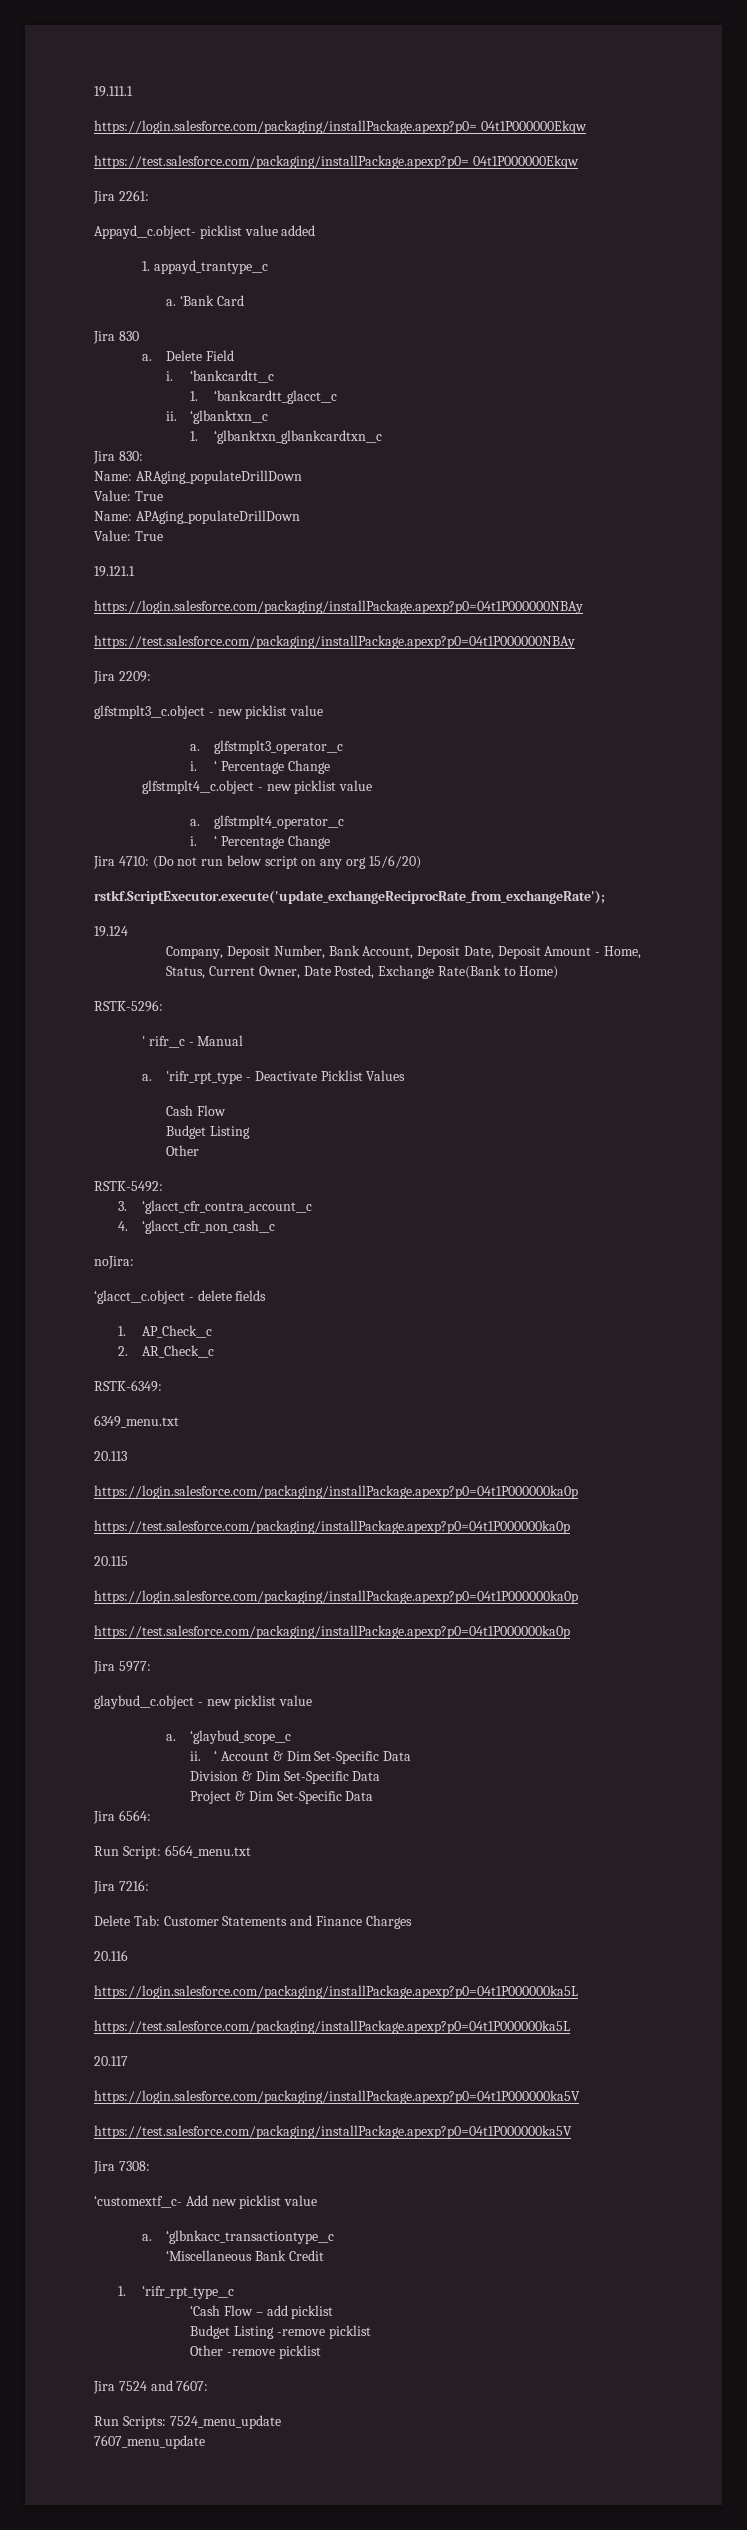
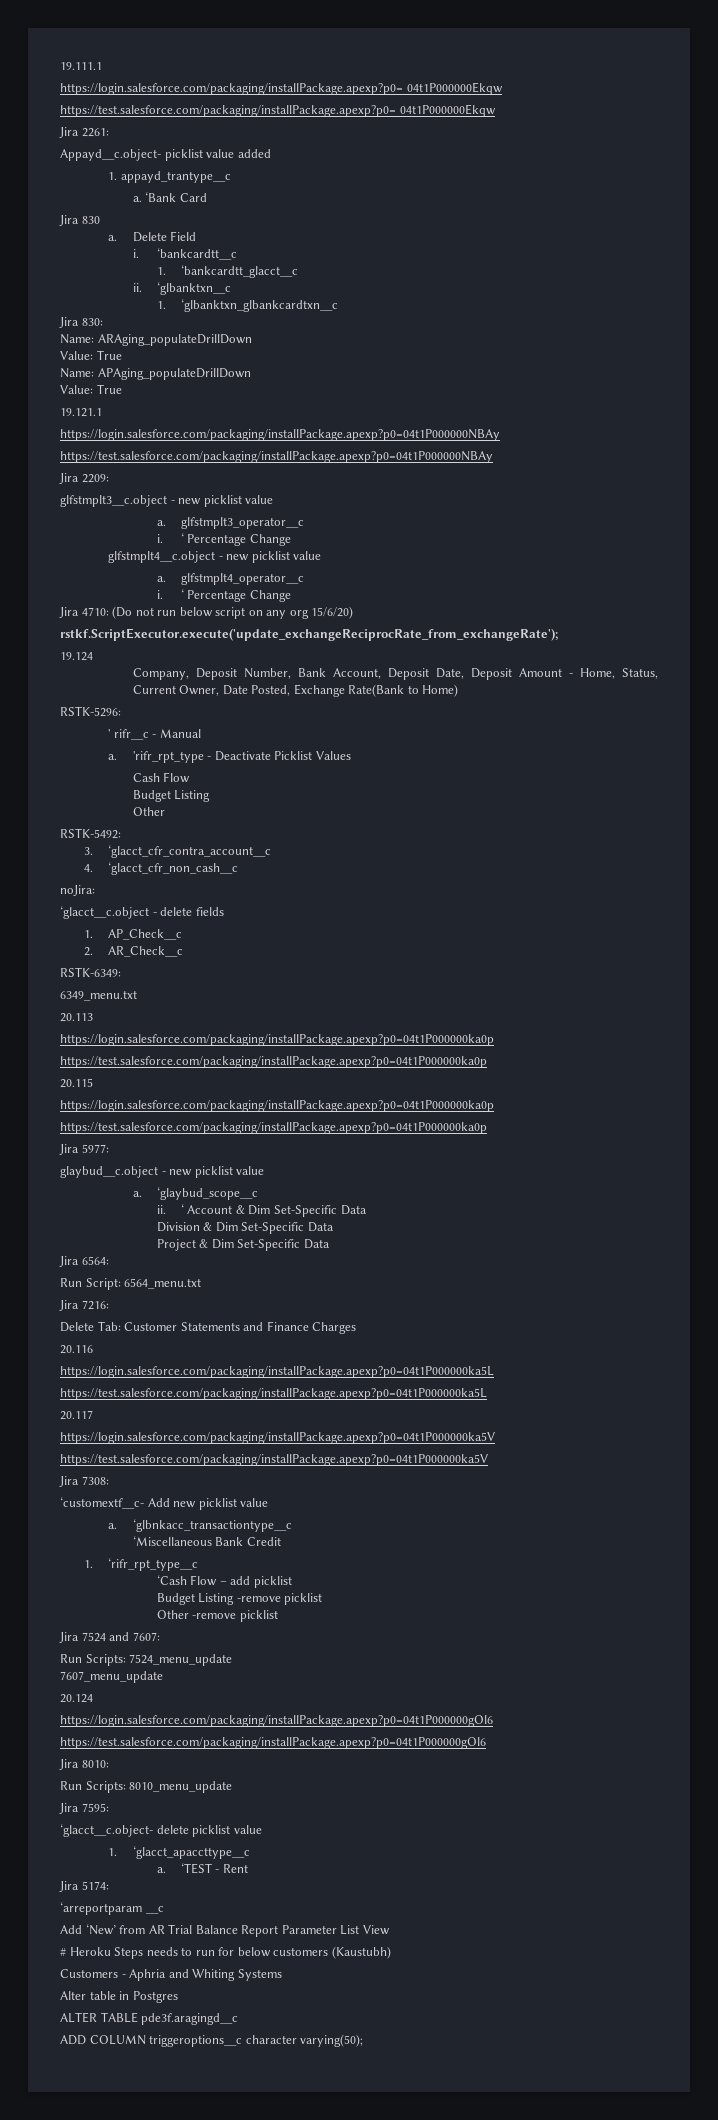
(205, 2442) none -> [60,1694,93,1703] [60,1715,493,1727] [60,1737,486,1749] [59,1759,109,1770] [60,1781,233,1793] [59,1803,109,1814] [60,1824,262,1837] [108,1846,250,1859] [156,1863,248,1874] [59,1881,109,1892] [60,1902,164,1915] [60,1924,390,1937] [60,1946,391,1959] [60,1969,282,1981] [60,1991,178,2003] [60,2012,239,2025] [60,2034,364,2047] // 20.124 // https://login.salesforce.com/packaging/installPackage.apexp?p0=04t1P000000gOl6 // https://test.salesforce.com/packaging/installPackage.apexp?p0=04t1P000000gOl6 // Jira 8010: // Run Scripts: 8010_menu_update // Jira 7595: // ‘glacct__c.object- delete picklist value // 1. ‘glacct_apaccttype__c // a. ‘TEST - Rent // Jira 5174: // ‘arreportparam __c // Add ‘New’ from AR Trial Balance Report Parameter List View // # Heroku Steps needs to run for below customers (Kaustubh) // Customers - Aphria and Whiting Systems // Alter table in Postgres // ALTER TABLE pde3f.aragingd__c // ADD COLUMN triggeroptions__c character varying(50);

